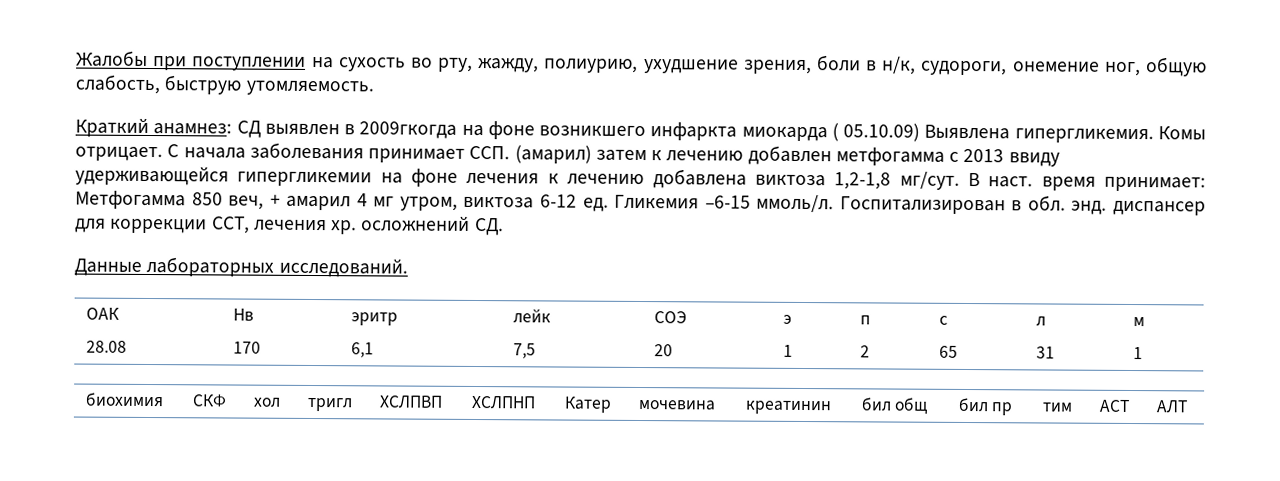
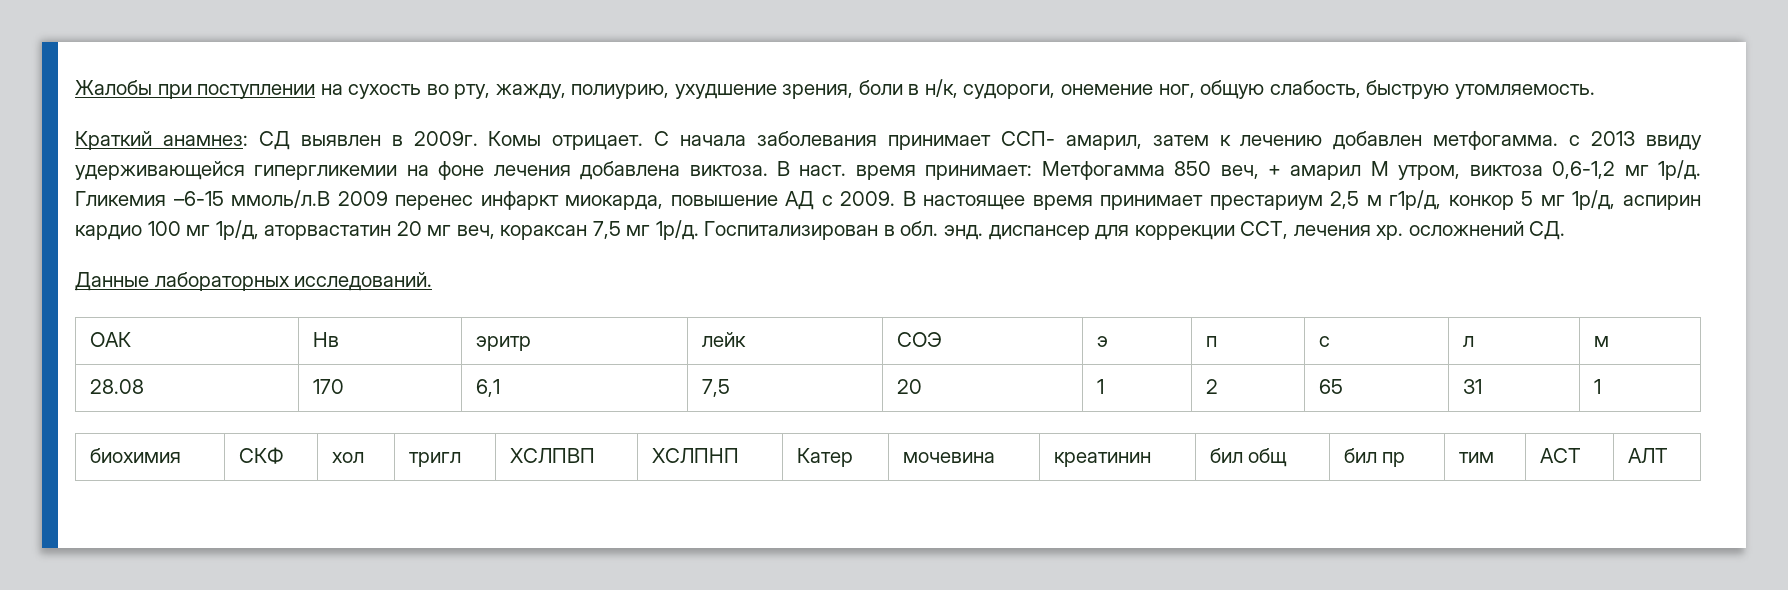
[359,121,1154,144] 2009гкогда на фоне возникшего инфаркта миокарда ( 05.10.09) Выявлена гипергликемия. -> [413,131,478,146] 2009г.
[469,145,592,164] ССП. (амарил) -> [1000,131,1142,150] ССП- амарил,
[835,147,945,166] метфогамма -> [1433,131,1559,150] метфогамма.
[547,169,960,190] к лечению добавлена виктоза 1,2-1,8 мг/сут. -> [580,161,768,180] добавлена виктоза.
[356,193,835,213] 4 мг утром, виктоза 6-12 ед. Гликемия –6-15 ммоль/л. -> [1370,160,1701,180] [75,190,1701,210] [75,220,699,240] М утром, виктоза 0,6-1,2 мг 1р/д. Гликемия –6-15 ммоль/л.В 2009 перенес инфаркт миокарда, повышение АД с 2009. В настоящее время принимает престариум 2,5 м г1р/д, конкор 5 мг 1р/д, аспирин кардио 100 мг 1р/д, аторвастатин 20 мг веч, кораксан 7,5 мг 1р/д.

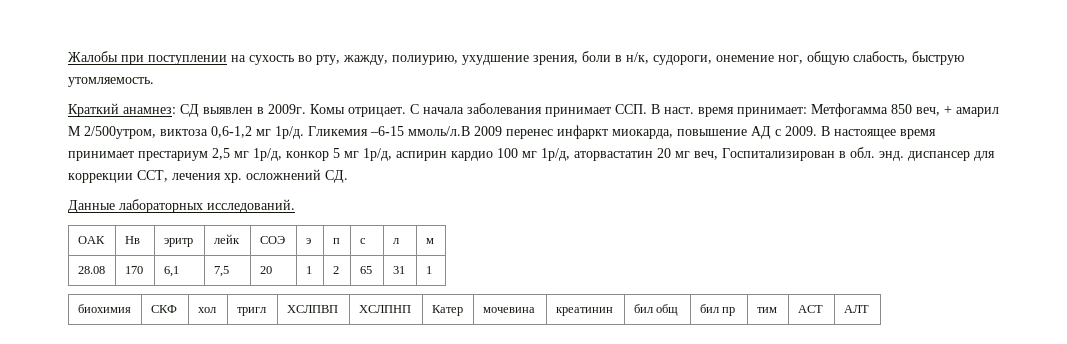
[1000,131,1703,150] [75,161,768,180] ССП- амарил, затем к лечению добавлен метфогамма. с 2013 ввиду удерживающейся гипергликемии на фоне лечения добавлена виктоза. -> [615,104,647,114] ССП.
[1398,165,1461,180] утром, -> [84,126,156,139] 2/500утром,
[1366,190,1442,210] м г1р/д, -> [234,148,282,161] мг 1р/д,
[500,220,699,240] кораксан 7,5 мг 1р/д. -> (718, 155) none

